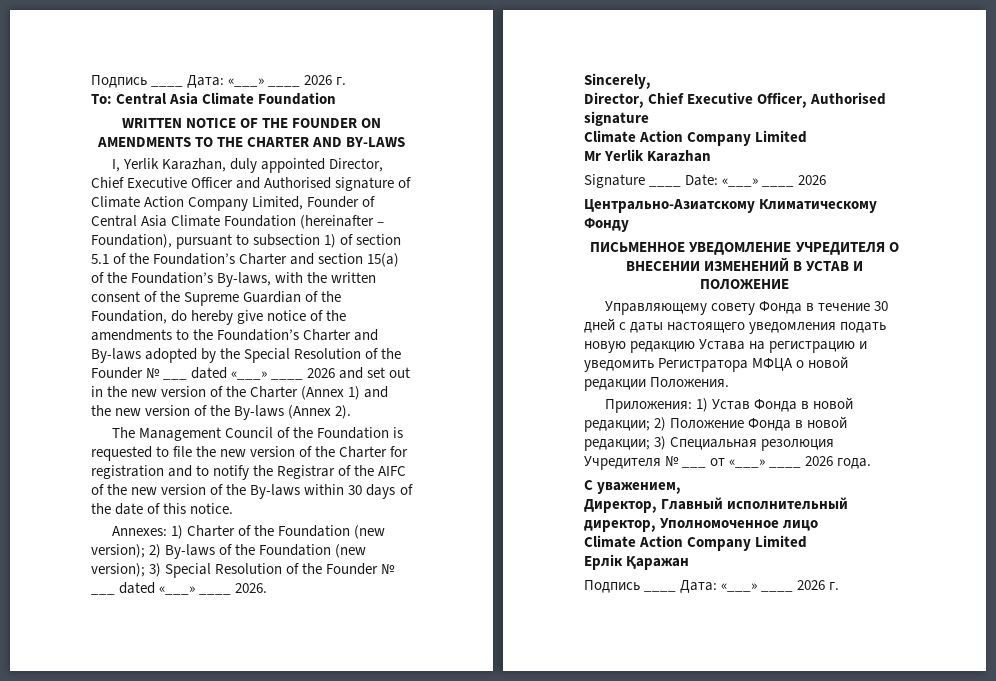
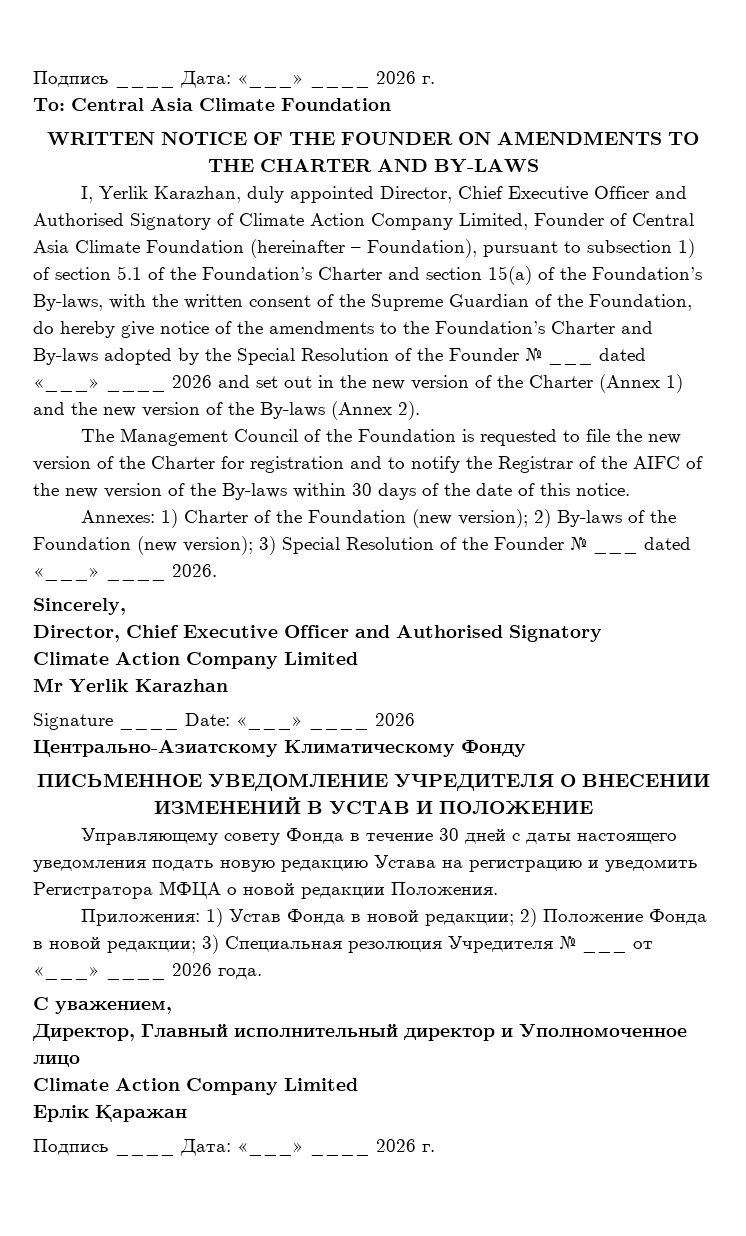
[335,177,395,191] signature -> [130,213,211,230] Signatory
[757,92,887,108] [584,111,649,126] Officer, Authorised signature -> [284,625,602,642] Officer and Authorised Signatory
[584,520,656,532] директор, -> [404,1028,513,1041] директор и

